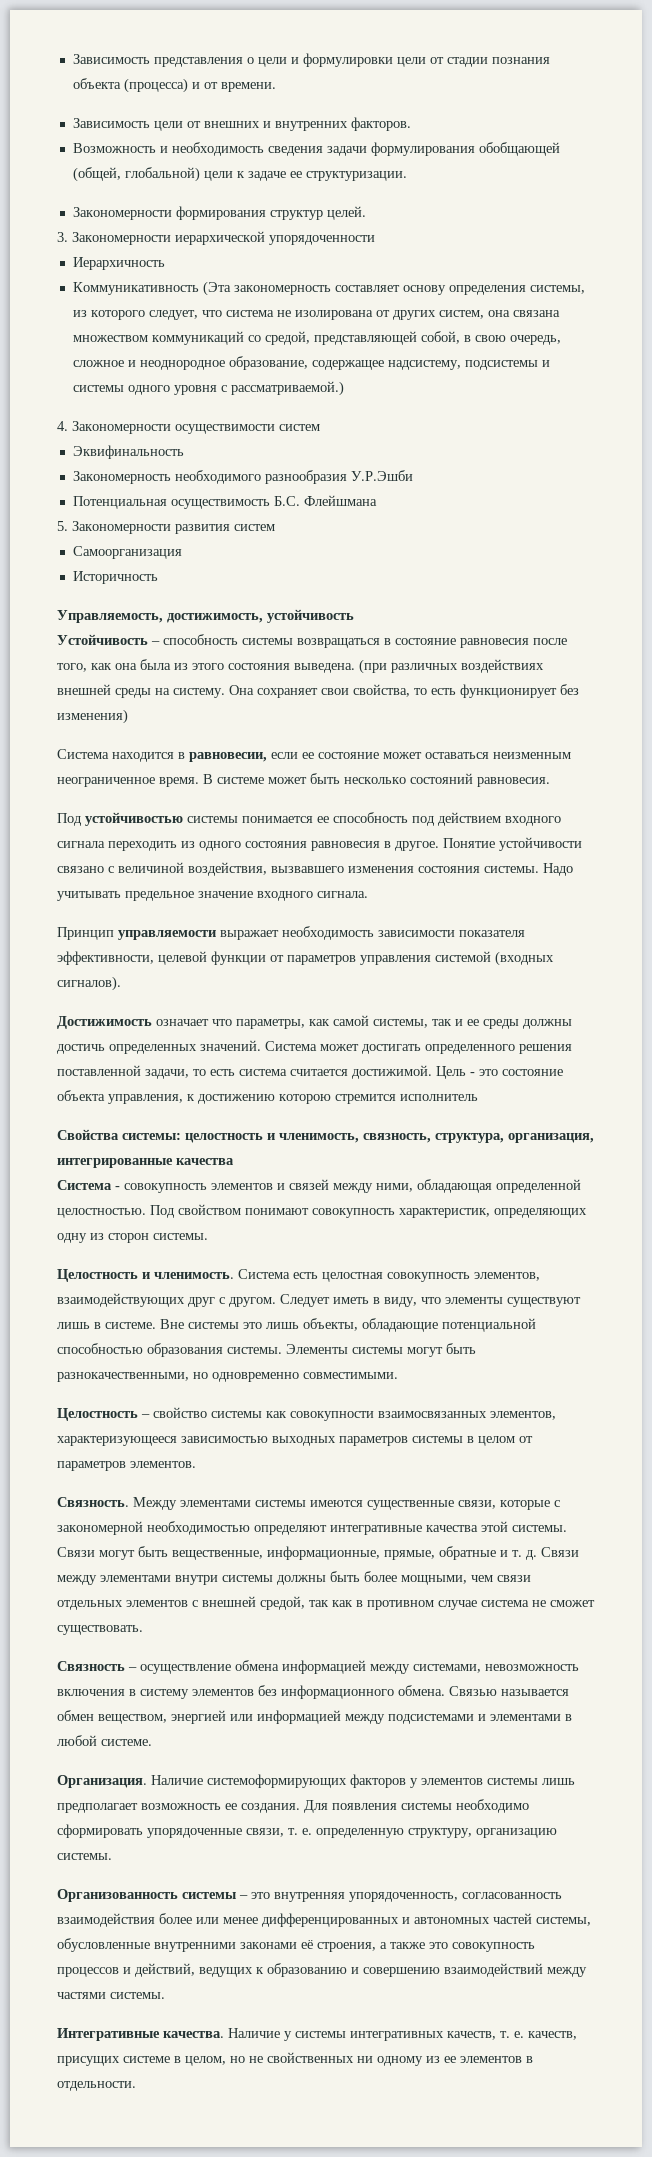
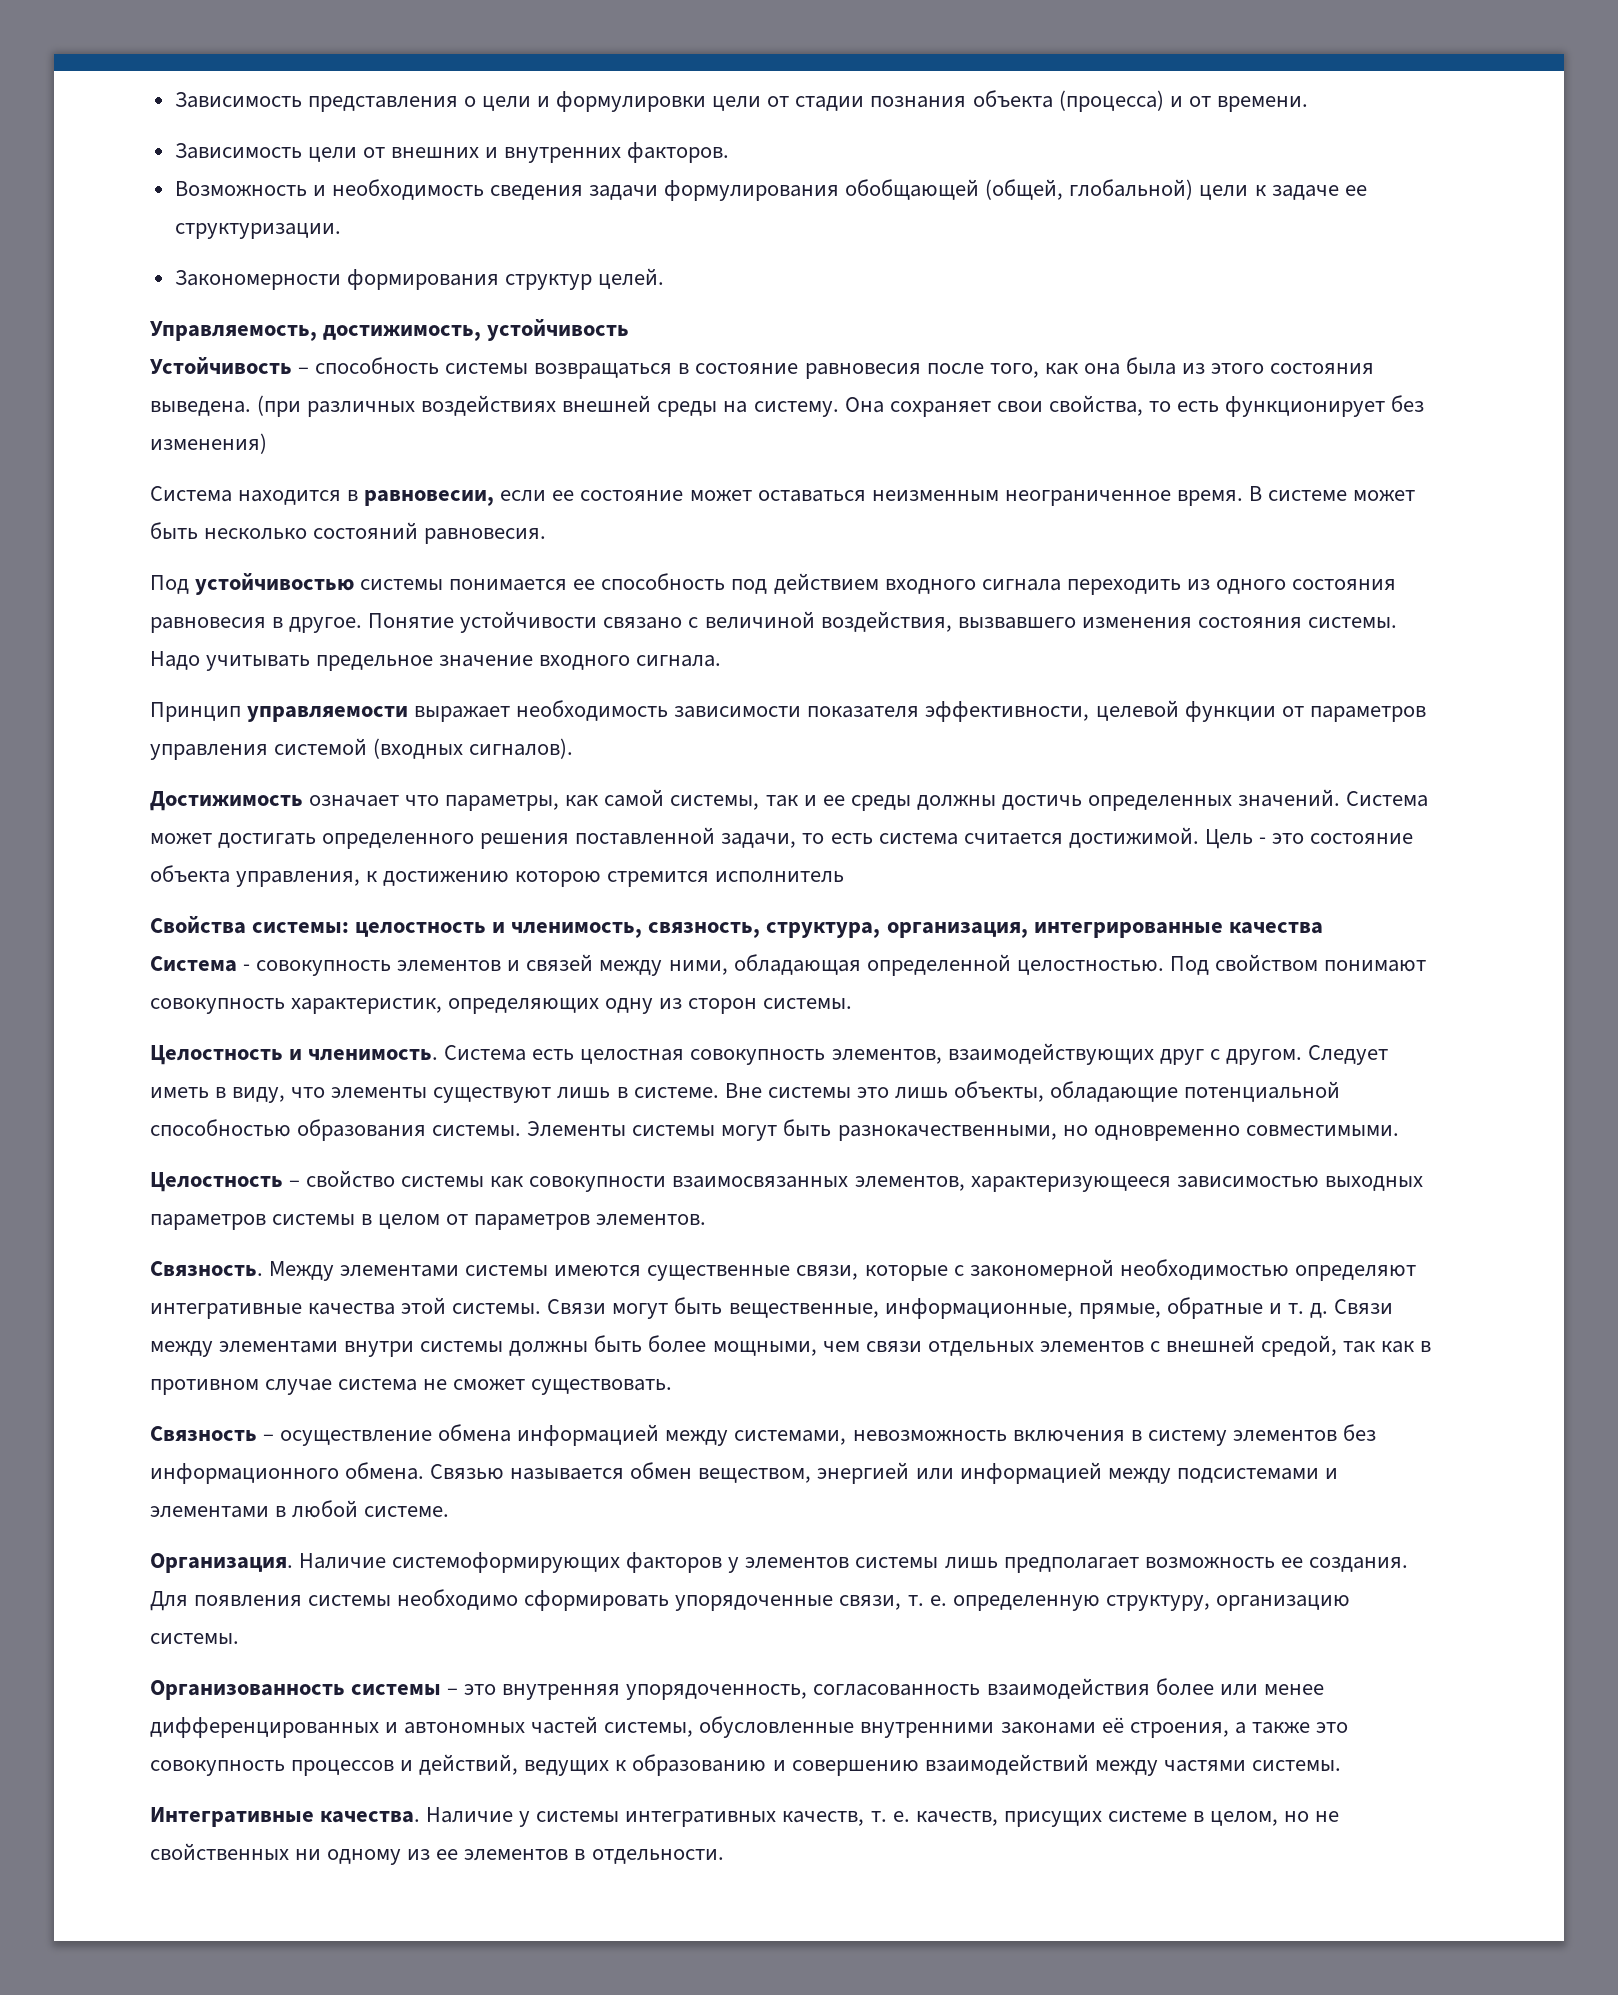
[57,231,375,245] [72,257,165,270] [72,281,585,296] [72,310,560,320] [72,331,561,345] [72,356,550,370] [72,381,344,396] [57,421,320,434] [72,445,184,459] [72,470,413,484] [72,495,377,509] [57,521,275,534] [72,546,182,559] [72,571,158,584] // 3. Закономерности иерархической упорядоченности // Иерархичность // Коммуникативность (Эта закономерность составляет основу определения системы, из которого следует, что система не изолирована от других систем, она связана множеством коммуникаций со средой, представляющей собой, в свою очередь, сложное и неоднородное образование, содержащее надсистему, подсистемы и системы одного уровня с рассматриваемой.) // 4. Закономерности осуществимости систем // Эквифинальность // Закономерность необходимого разнообразия У.Р.Эшби // Потенциальная осуществимость Б.С. Флейшмана // 5. Закономерности развития систем // Самоорганизация // Историчность -> (664, 278) none

